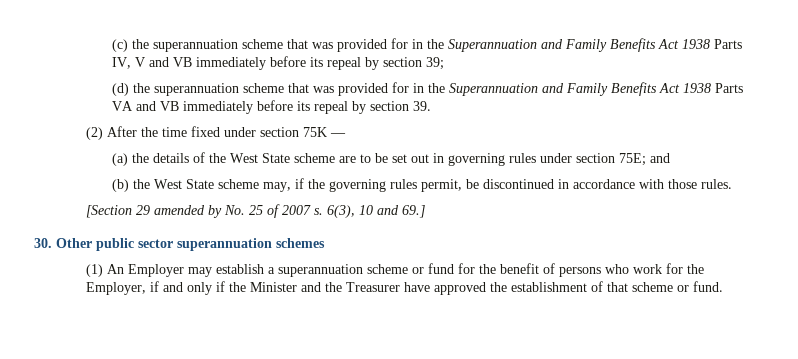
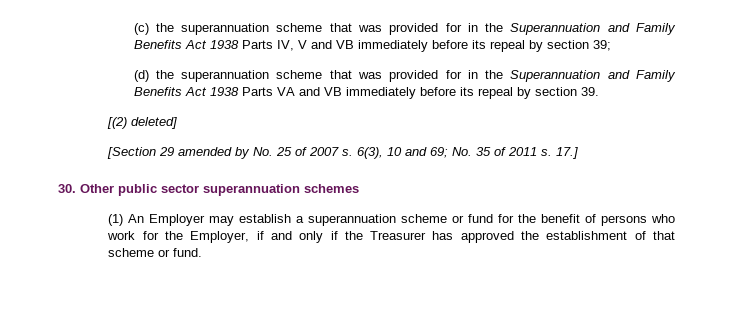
[85,126,346,140] [111,152,670,166] [111,178,732,192] (2) After the time fixed under section 75K — // (a) the details of the West State scheme are to be set out in governing rules under section 75E; and // (b) the West State scheme may, if the governing rules permit, be discontinued in accordance with those rules. -> [107,117,178,129] [(2) deleted]
[401,205,425,218] 69.] -> [430,147,579,159] 69; No. 35 of 2011 s. 17.]
[249,282,430,292] Minister and the Treasurer have -> [370,231,454,240] Treasurer has

